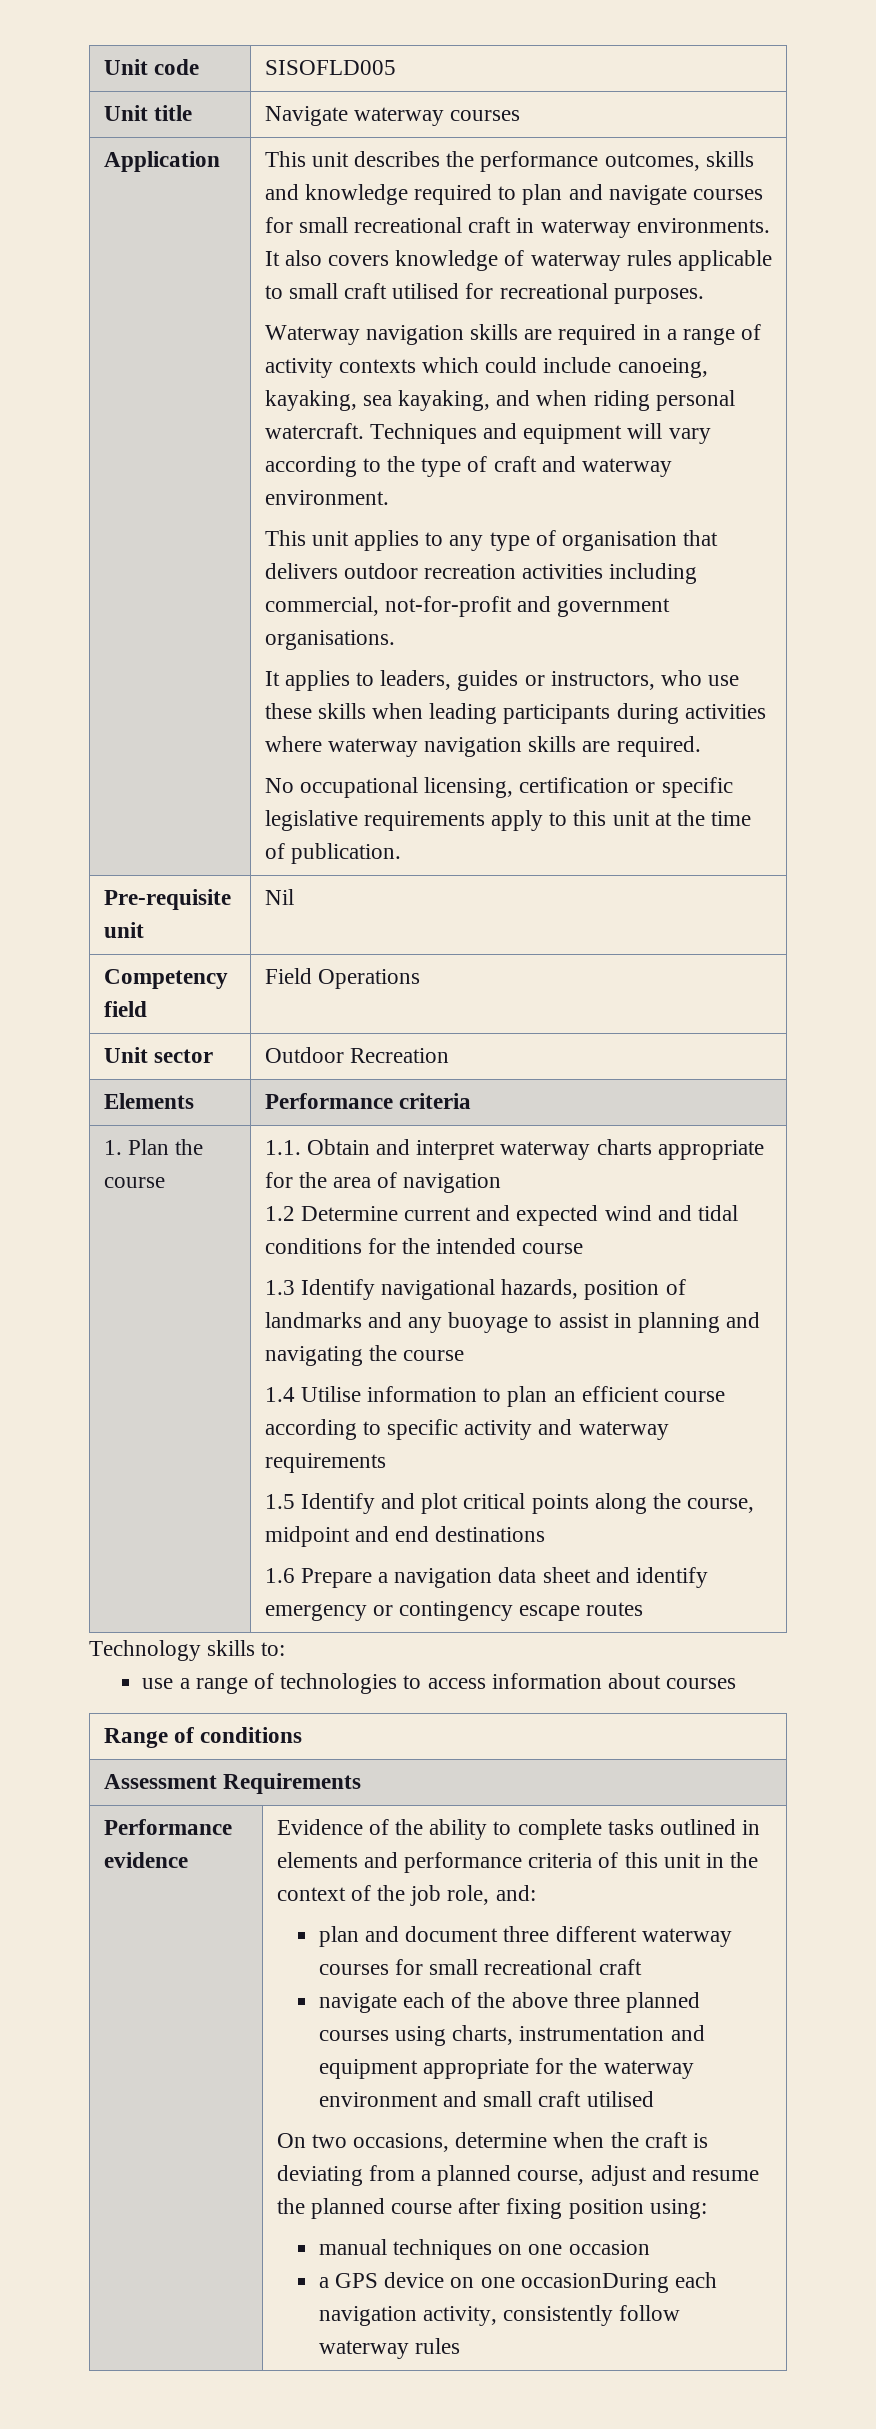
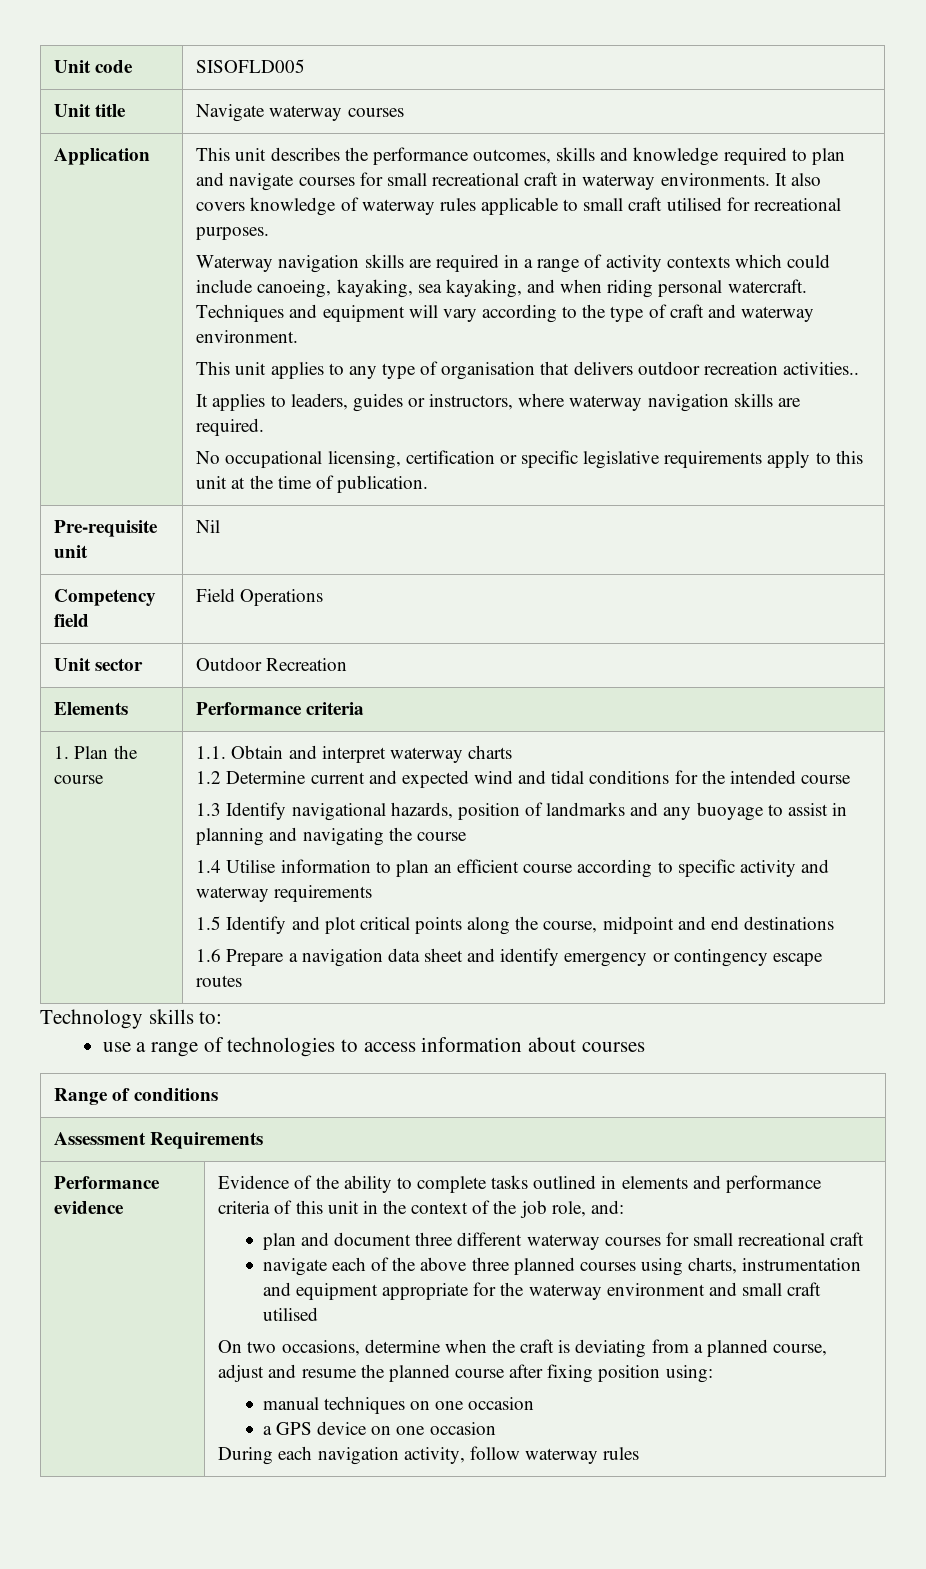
[522,563,698,584] [264,596,671,617] [264,630,395,650] activities including commercial, not-for-profit and government organisations. -> [782,362,859,375] activities..
[660,670,740,686] [264,703,766,724] who use these skills when leading participants during activities -> (514, 402) none
[657,1140,764,1160] [264,1172,502,1193] appropriate for the area of navigation -> (512, 752) none
[520,2273,669,2293] occasionDuring -> [429,1422,496,1435] [218,1447,274,1465] occasion // During
[503,2305,614,2326] consistently -> (465, 1455) none

